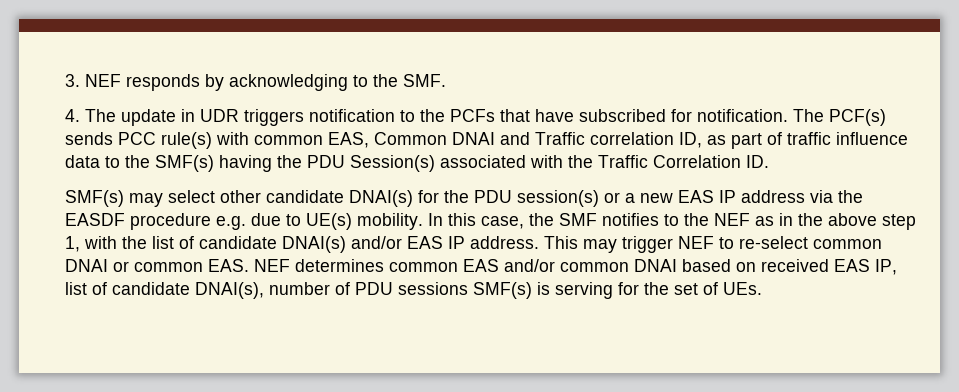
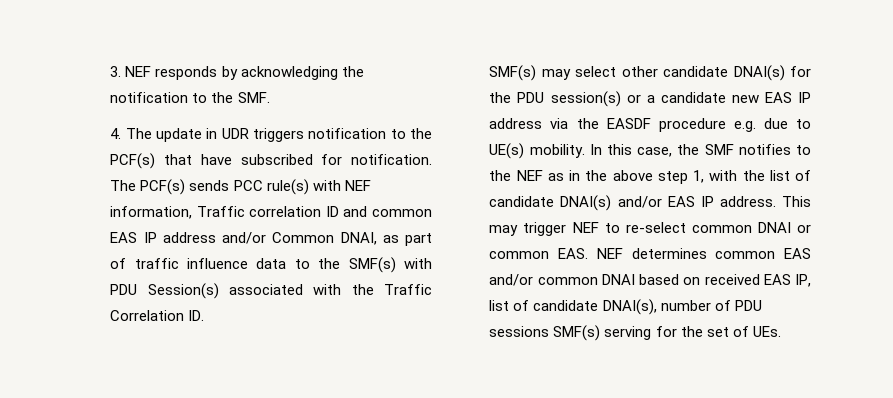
(348, 82) none -> [341,66,364,77] [110,92,189,103] the notification
[449,109,495,122] PCFs -> [110,153,156,169] PCF(s)
[253,132,702,148] common EAS, Common DNAI and Traffic correlation ID, -> [344,180,371,191] [110,206,432,219] [110,232,377,245] NEF information, Traffic correlation ID and common EAS IP address and/or Common DNAI,
[218,155,302,172] having the -> [404,258,433,269] with
(635, 198) none -> [660,92,726,103] candidate
[536,282,550,295] is -> (601, 333) none

